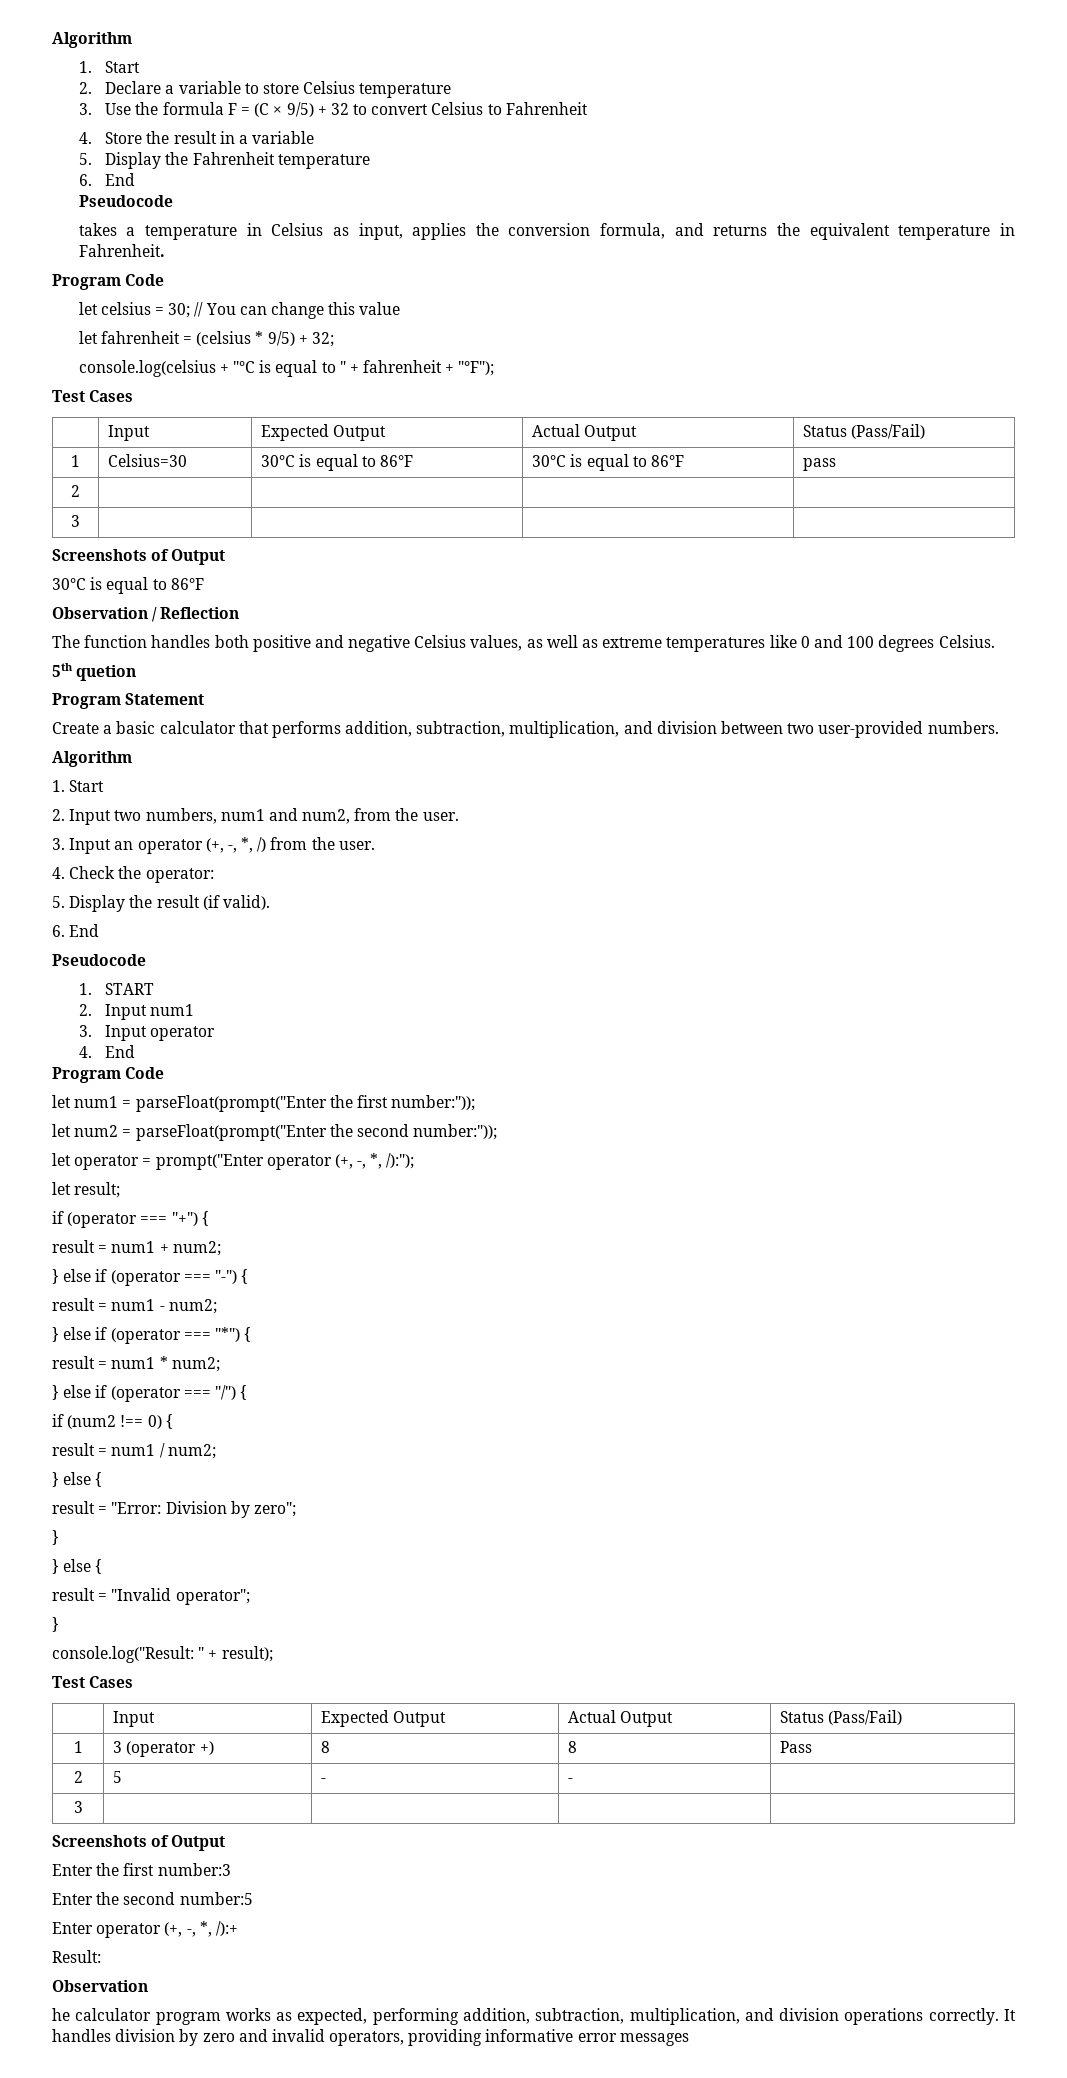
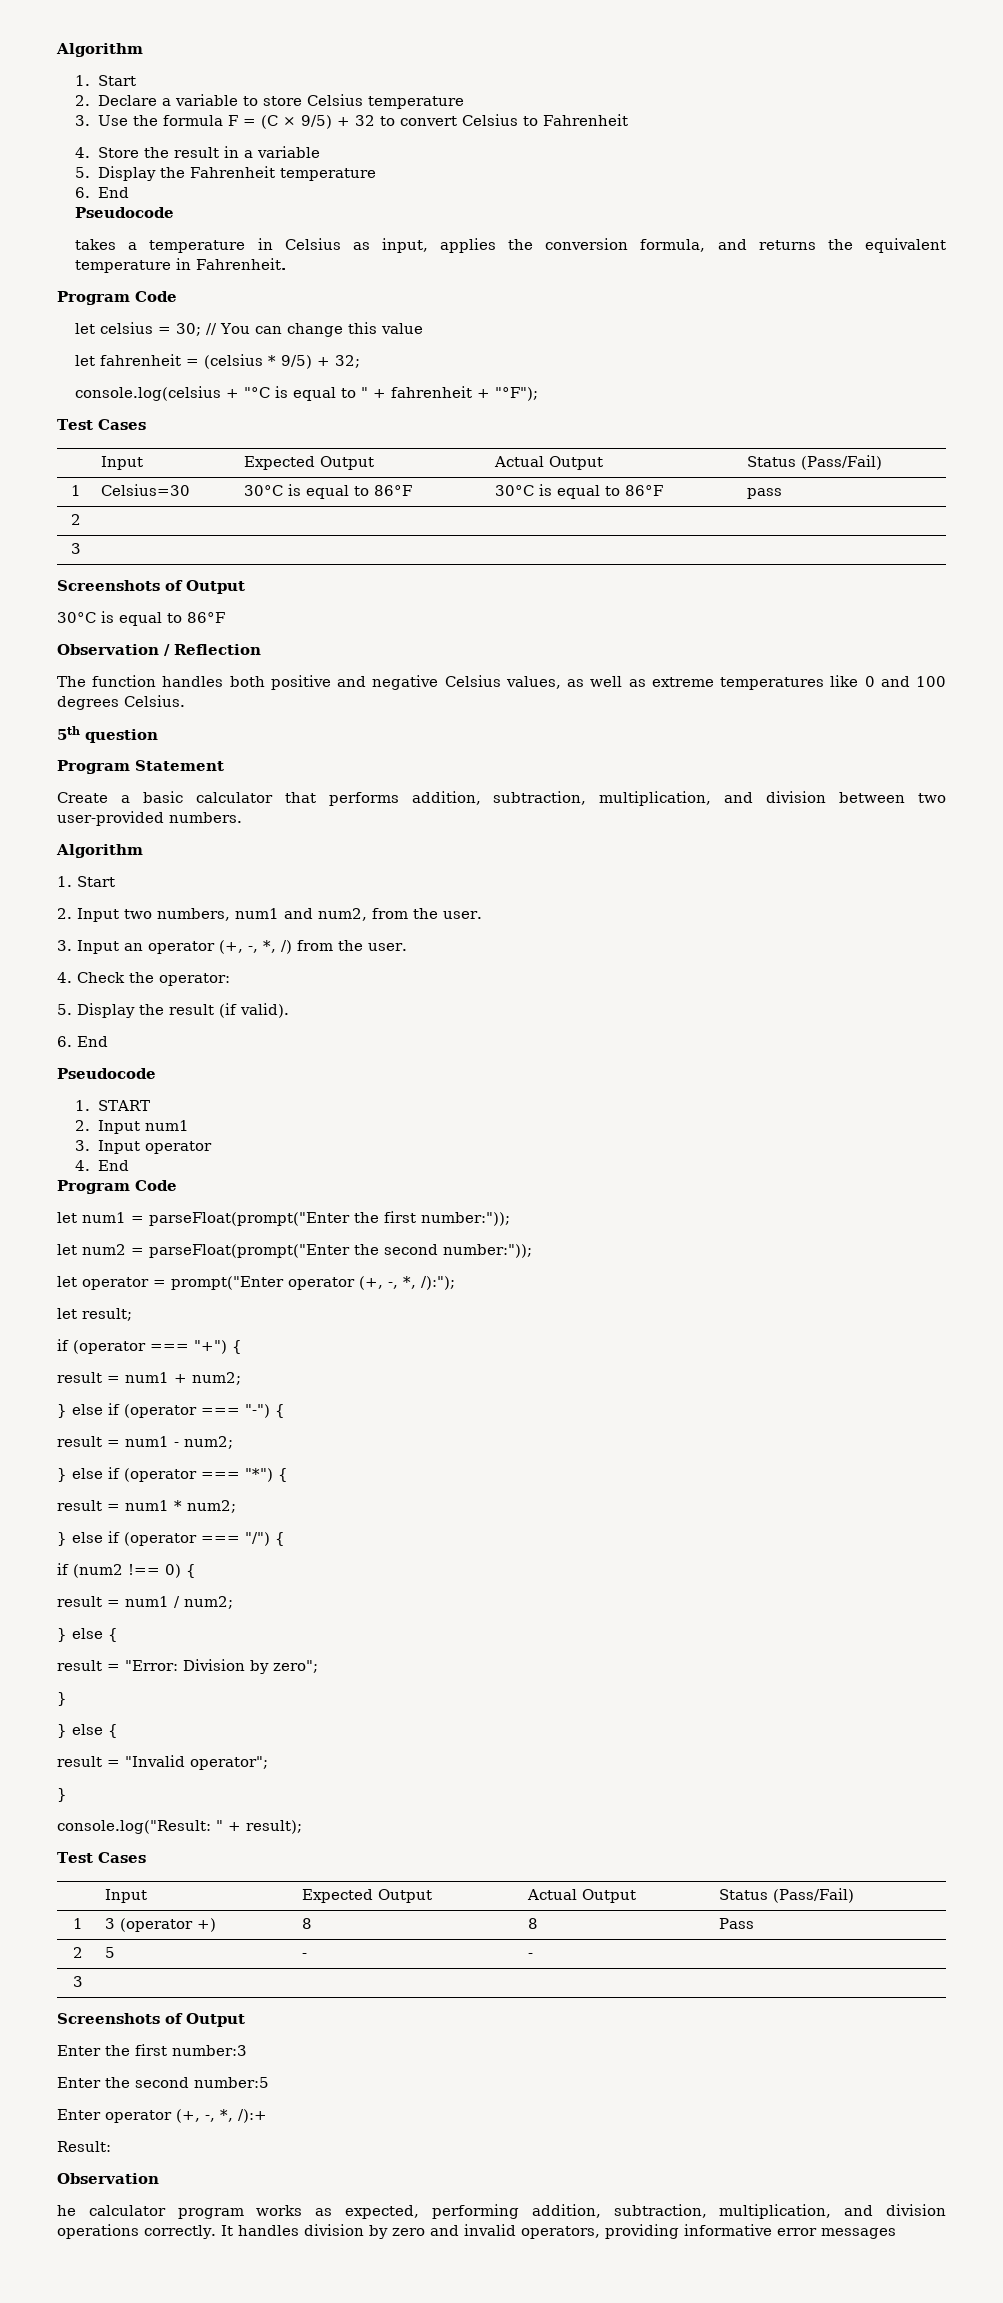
[76,665,137,681] quetion -> [85,729,158,743] question

